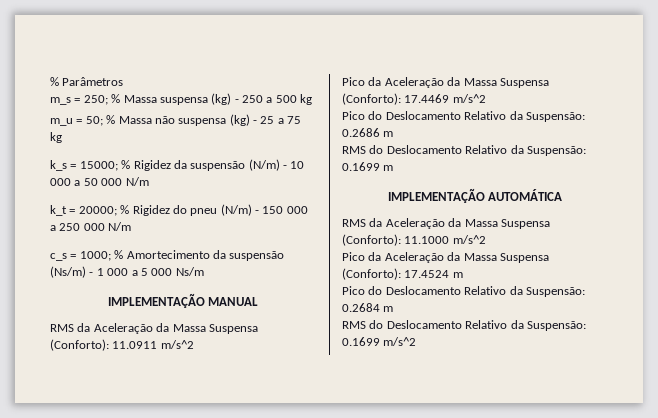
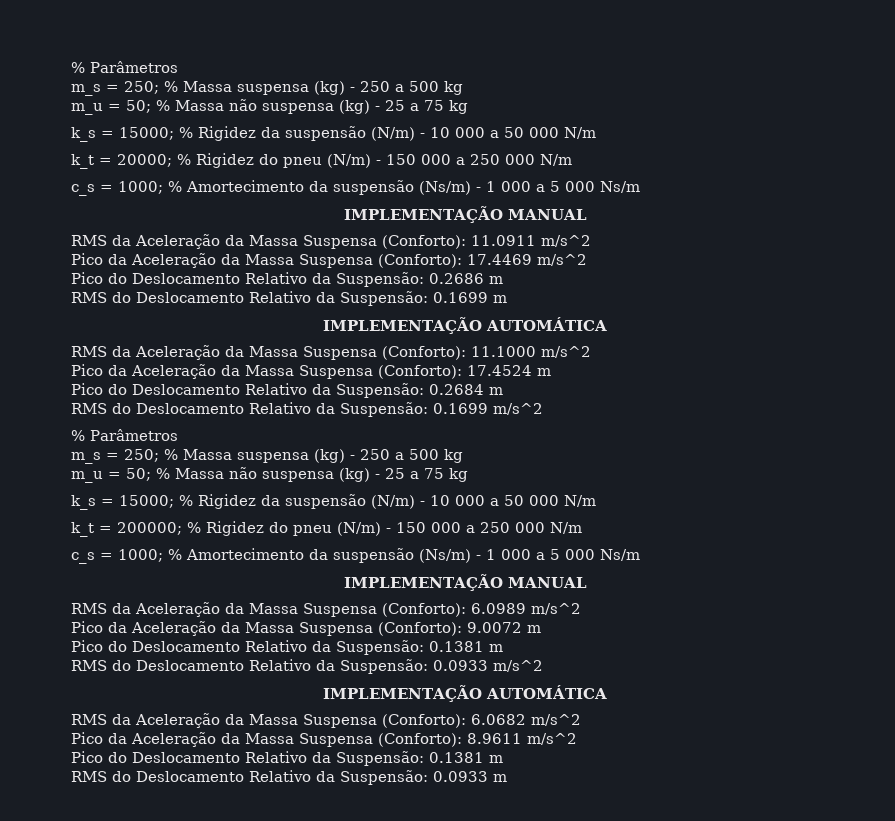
(417, 341) none -> [71,429,178,441] [71,449,463,464] [71,467,468,483] [71,494,596,510] [71,521,582,537] [71,548,640,564] [343,574,587,591] [71,602,581,617] [71,621,541,636] [71,640,503,655] [71,659,543,674] [323,685,607,702] [71,713,581,728] [71,732,577,747] [71,751,503,766] [71,770,507,785] // % Parâmetros // m_s = 250; % Massa suspensa (kg) - 250 a 500 kg // m_u = 50; % Massa não suspensa (kg) - 25 a 75 kg // k_s = 15000; % Rigidez da suspensão (N/m) - 10 000 a 50 000 N/m // k_t = 200000; % Rigidez do pneu (N/m) - 150 000 a 250 000 N/m // c_s = 1000; % Amortecimento da suspensão (Ns/m) - 1 000 a 5 000 Ns/m // IMPLEMENTAÇÃO MANUAL // RMS da Aceleração da Massa Suspensa (Conforto): 6.0989 m/s^2 // Pico da Aceleração da Massa Suspensa (Conforto): 9.0072 m // Pico do Deslocamento Relativo da Suspensão: 0.1381 m // RMS do Deslocamento Relativo da Suspensão: 0.0933 m/s^2 // IMPLEMENTAÇÃO AUTOMÁTICA // RMS da Aceleração da Massa Suspensa (Conforto): 6.0682 m/s^2 // Pico da Aceleração da Massa Suspensa (Conforto): 8.9611 m/s^2 // Pico do Deslocamento Relativo da Suspensão: 0.1381 m // RMS do Deslocamento Relativo da Suspensão: 0.0933 m

